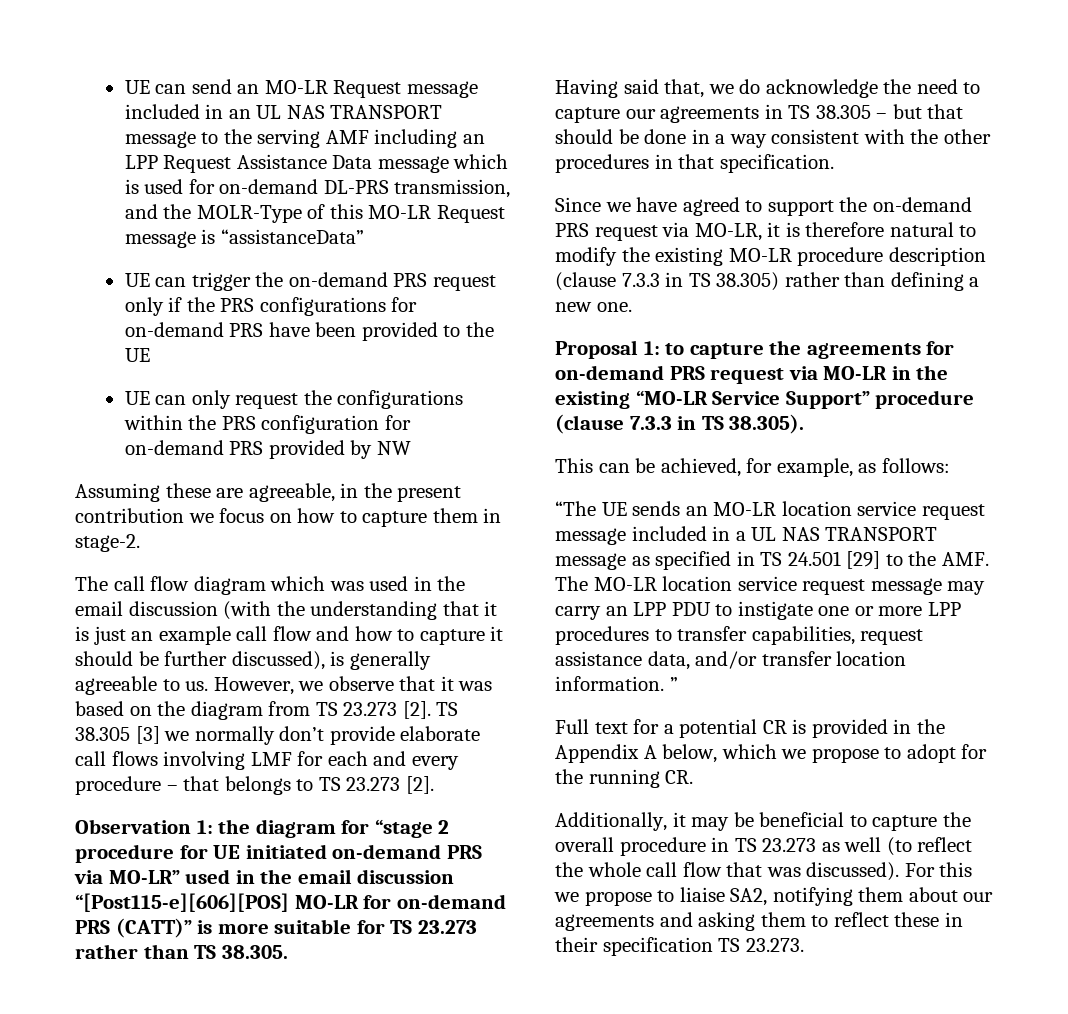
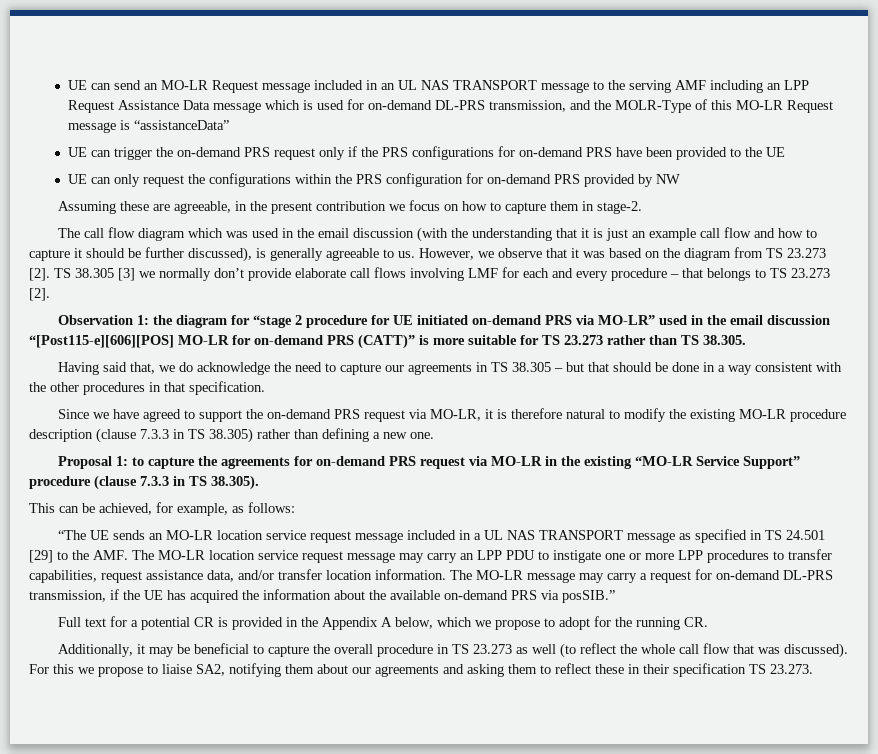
[669,677,678,691] ” -> [450,569,833,583] [29,589,615,603] The MO-LR message may carry a request for on-demand DL-PRS transmission, if the UE has acquired the information about the available on-demand PRS via posSIB.”

